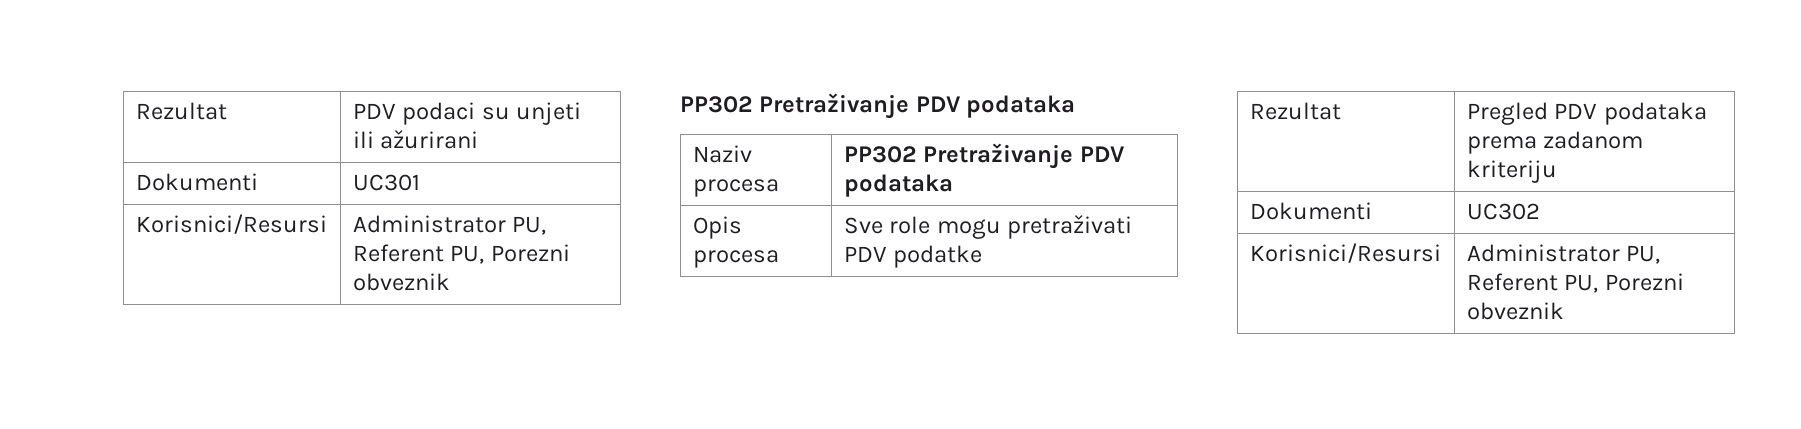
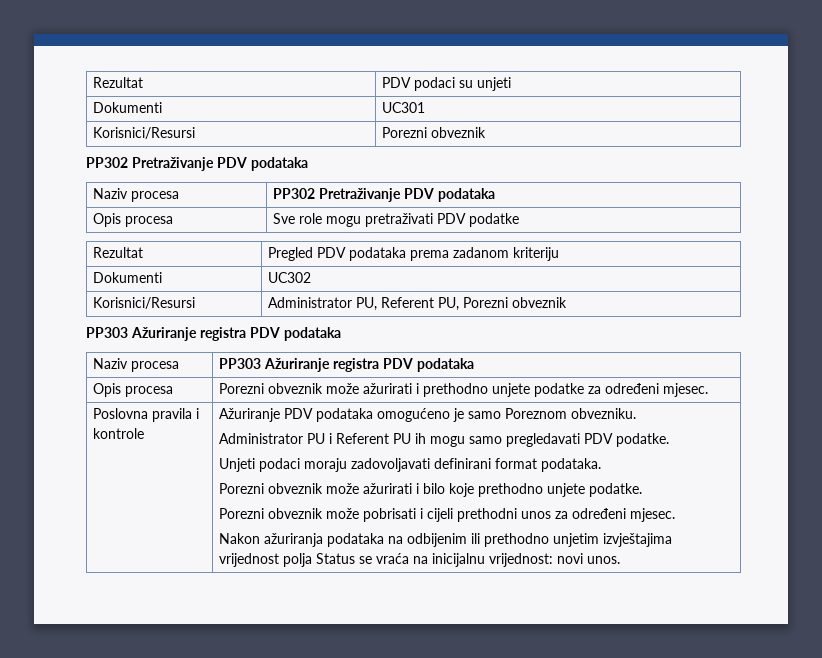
[352,130,479,149] ili ažurirani -> (511, 84) none
[352,215,547,235] [352,244,485,264] Administrator PU, Referent PU, -> (195, 133) none
(1564, 311) none -> [86,327,341,341] [92,358,179,372] [218,358,474,372] [92,383,173,397] [218,383,708,397] [92,408,199,422] [92,428,144,439] [218,408,636,422] [218,433,669,447] [218,458,601,472] [218,483,642,497] [218,508,675,522] [218,533,672,547] [218,553,620,567] // PP303 Ažuriranje registra PDV podataka // Naziv procesa | PP303 Ažuriranje registra PDV podataka // Opis procesa | Porezni obveznik može ažurirati i prethodno unjete podatke za određeni mjesec. // Poslovna pravila i kontrole | Ažuriranje PDV podataka omogućeno je samo Poreznom obvezniku. // Administrator PU i Referent PU ih mogu samo pregledavati PDV podatke. // Unjeti podaci moraju zadovoljavati definirani format podataka. // Porezni obveznik može ažurirati i bilo koje prethodno unjete podatke. // Porezni obveznik može pobrisati i cijeli prethodni unos za određeni mjesec. // Nakon ažuriranja podataka na odbijenim ili prethodno unjetim izvještajima vrijednost polja Status se vraća na inicijalnu vrijednost: novi unos.

